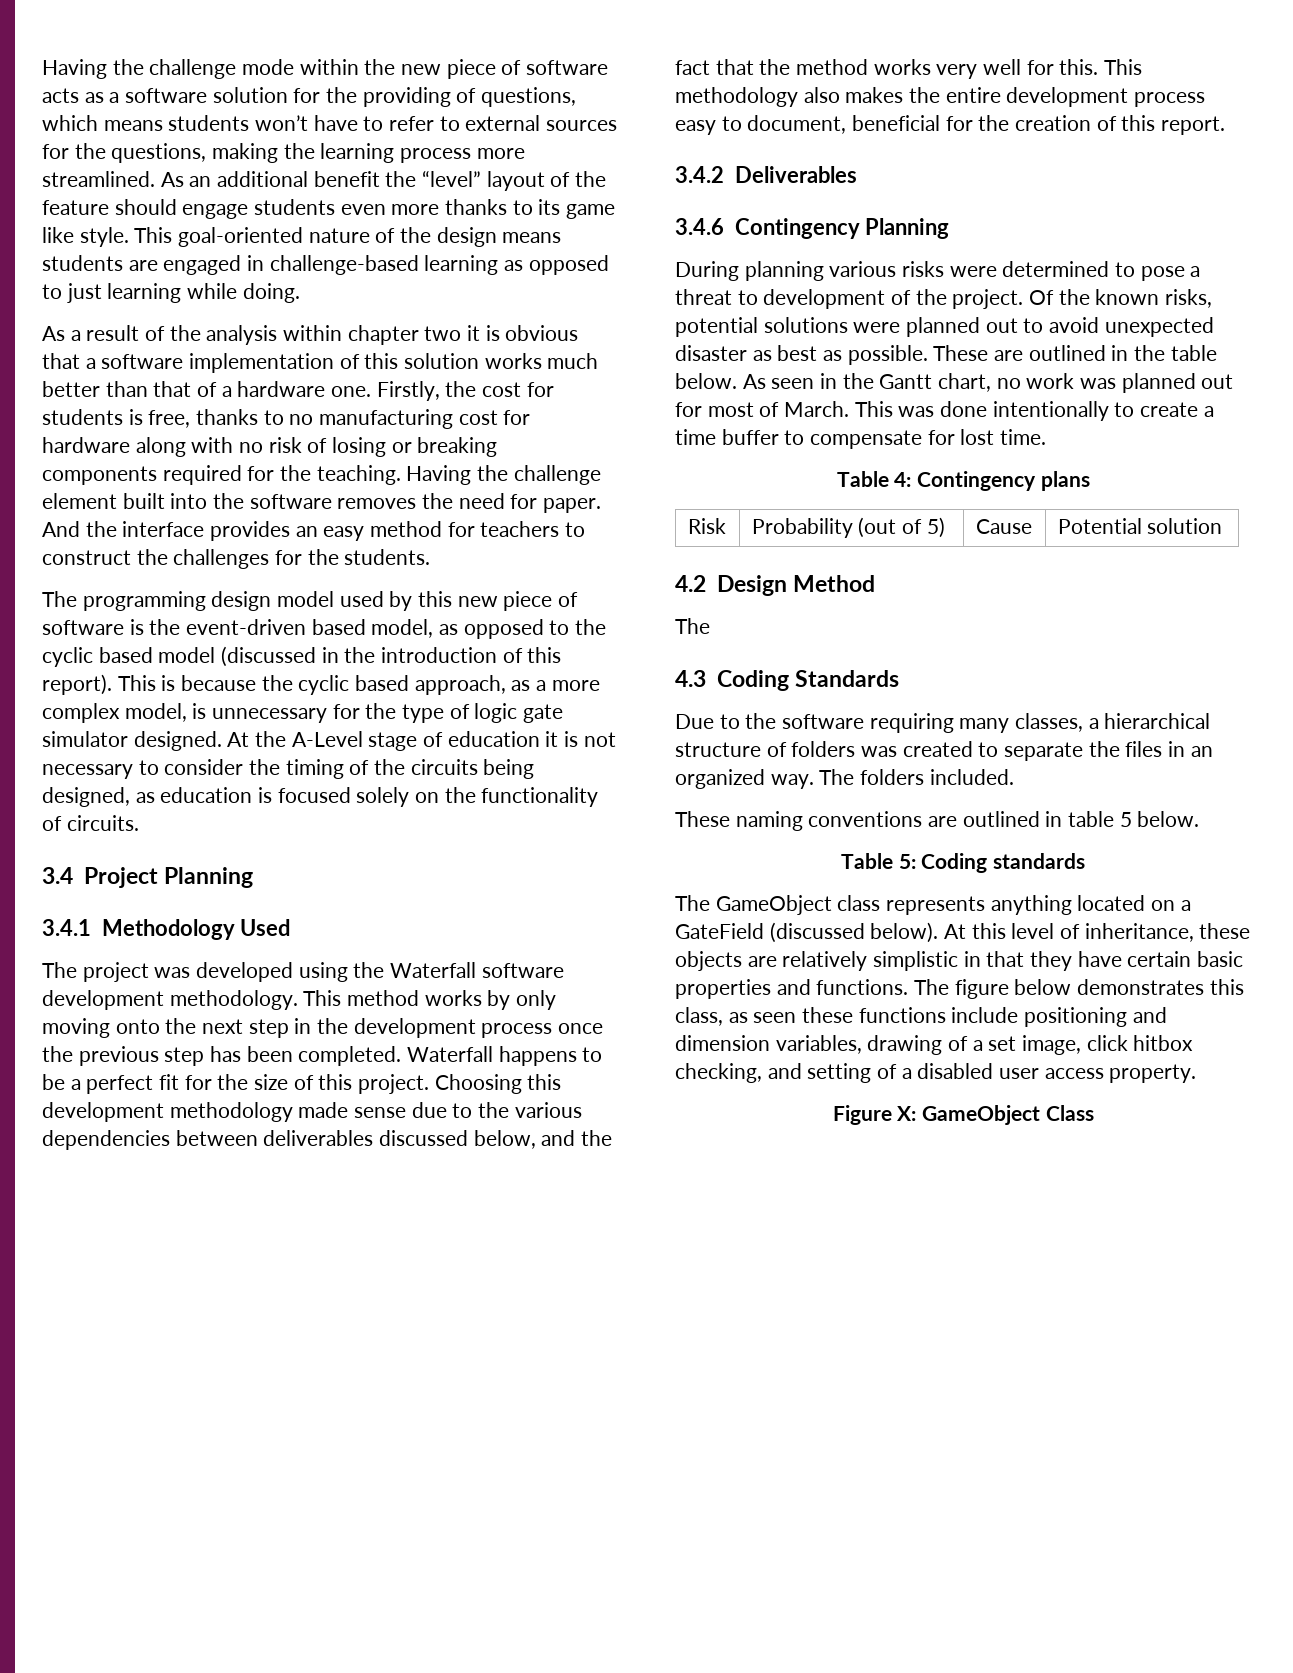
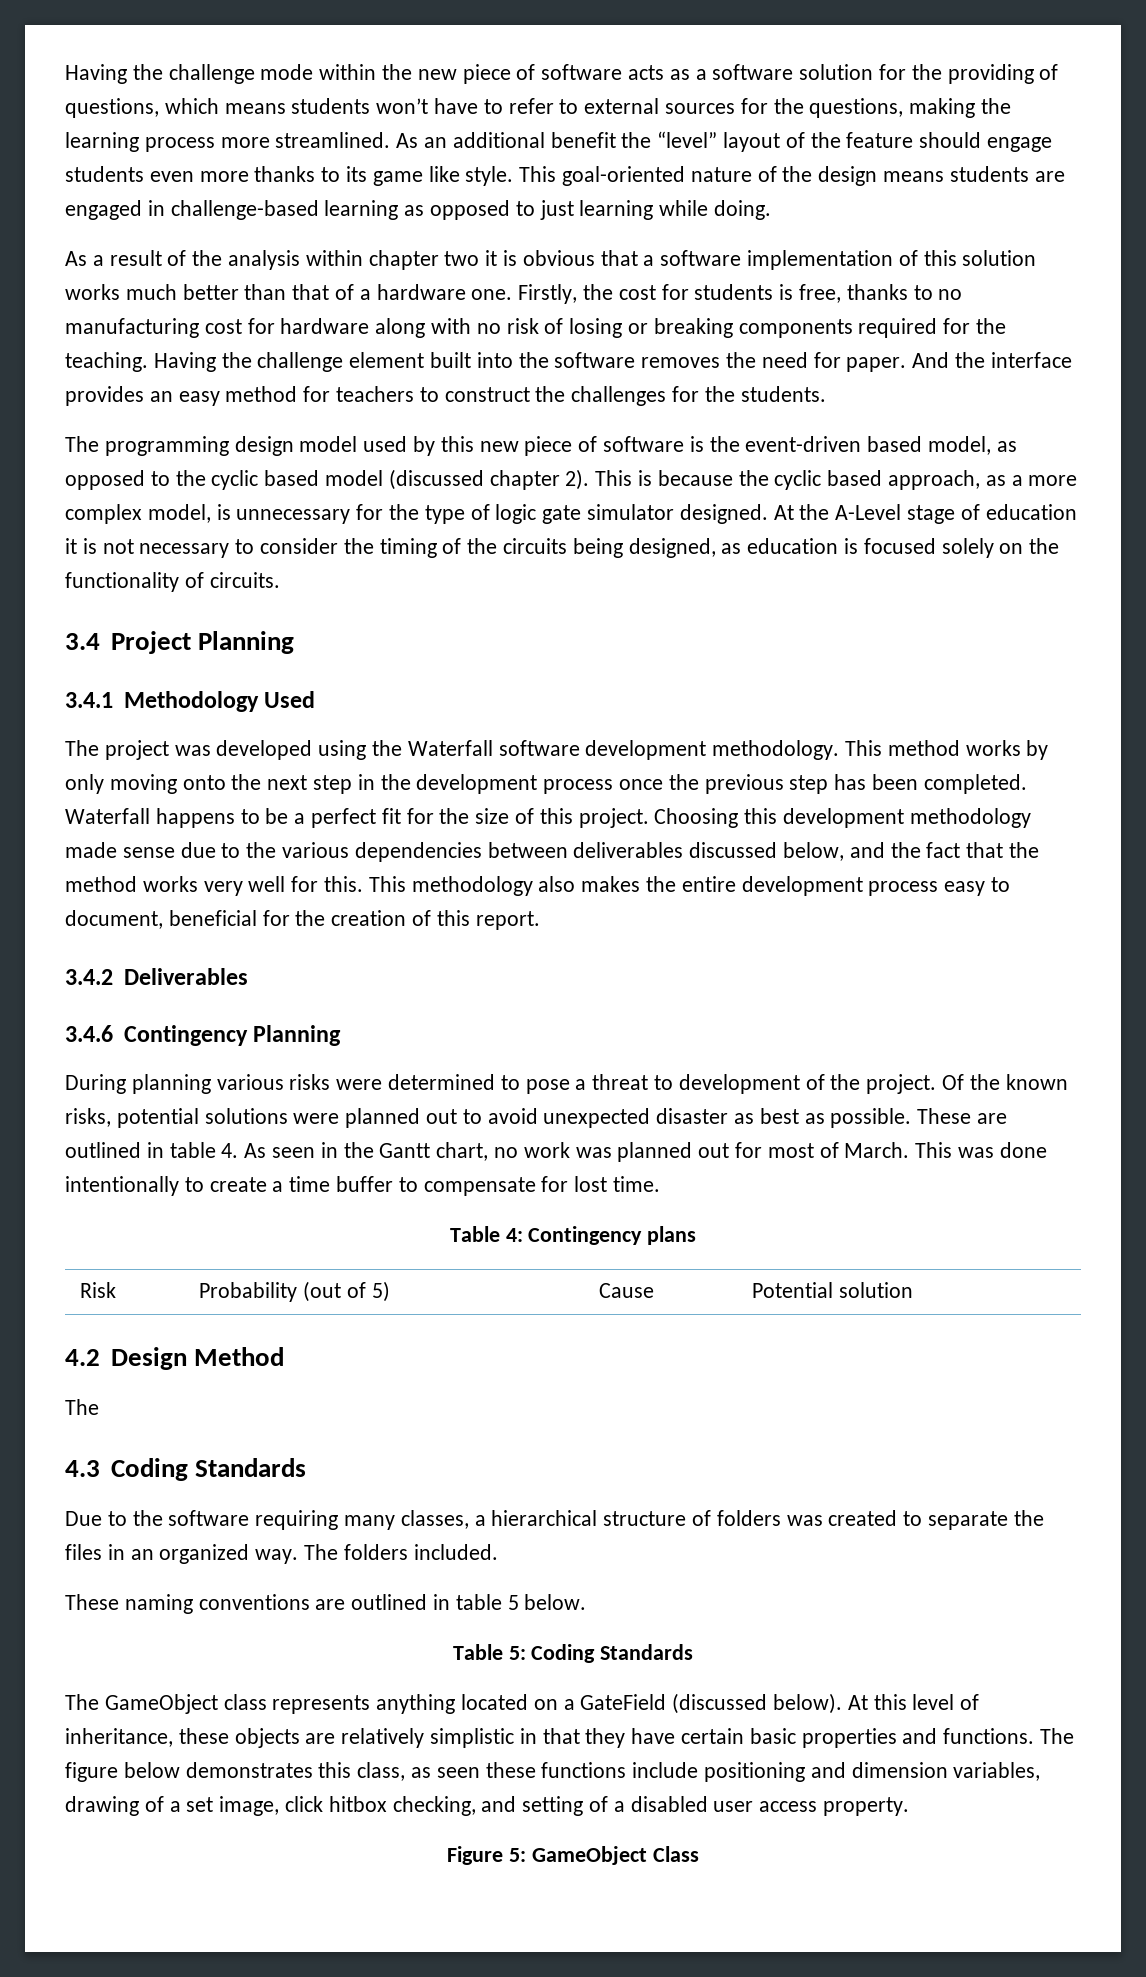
[321,647,562,663] [42,674,112,695] in the introduction of this report). -> [489,469,590,490] chapter 2).
[1134,345,1217,361] [675,373,737,389] the table below. -> [169,1142,239,1158] table 4.
[993,853,1086,869] standards -> [600,1644,694,1660] Standards
[897,1106,917,1121] X: -> [509,1848,527,1862] 5:

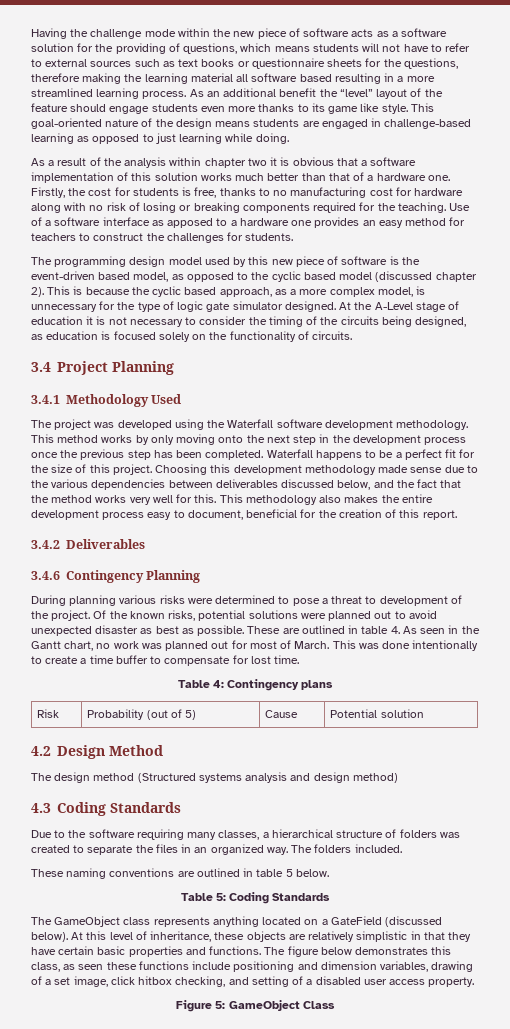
[376,98,429,114] won’t -> [362,43,401,52] will not
(736, 108) none -> [134,58,363,69] such as text books or questionnaire sheets
(904, 108) none -> [31,73,80,82] therefore
[144,132,391,152] process more streamlined. -> [190,73,435,84] [31,88,187,99] material all software based resulting in a more streamlined learning process.
[153,352,1072,372] Having the challenge element built into the software removes the need for paper. And the interface -> [449,203,471,211] [31,217,313,228] Use of a software interface as apposed to a hardware one
[704,386,735,402] the -> (244, 236) none
(99, 1407) none -> [54,772,398,783] design method (Structured systems analysis and design method)

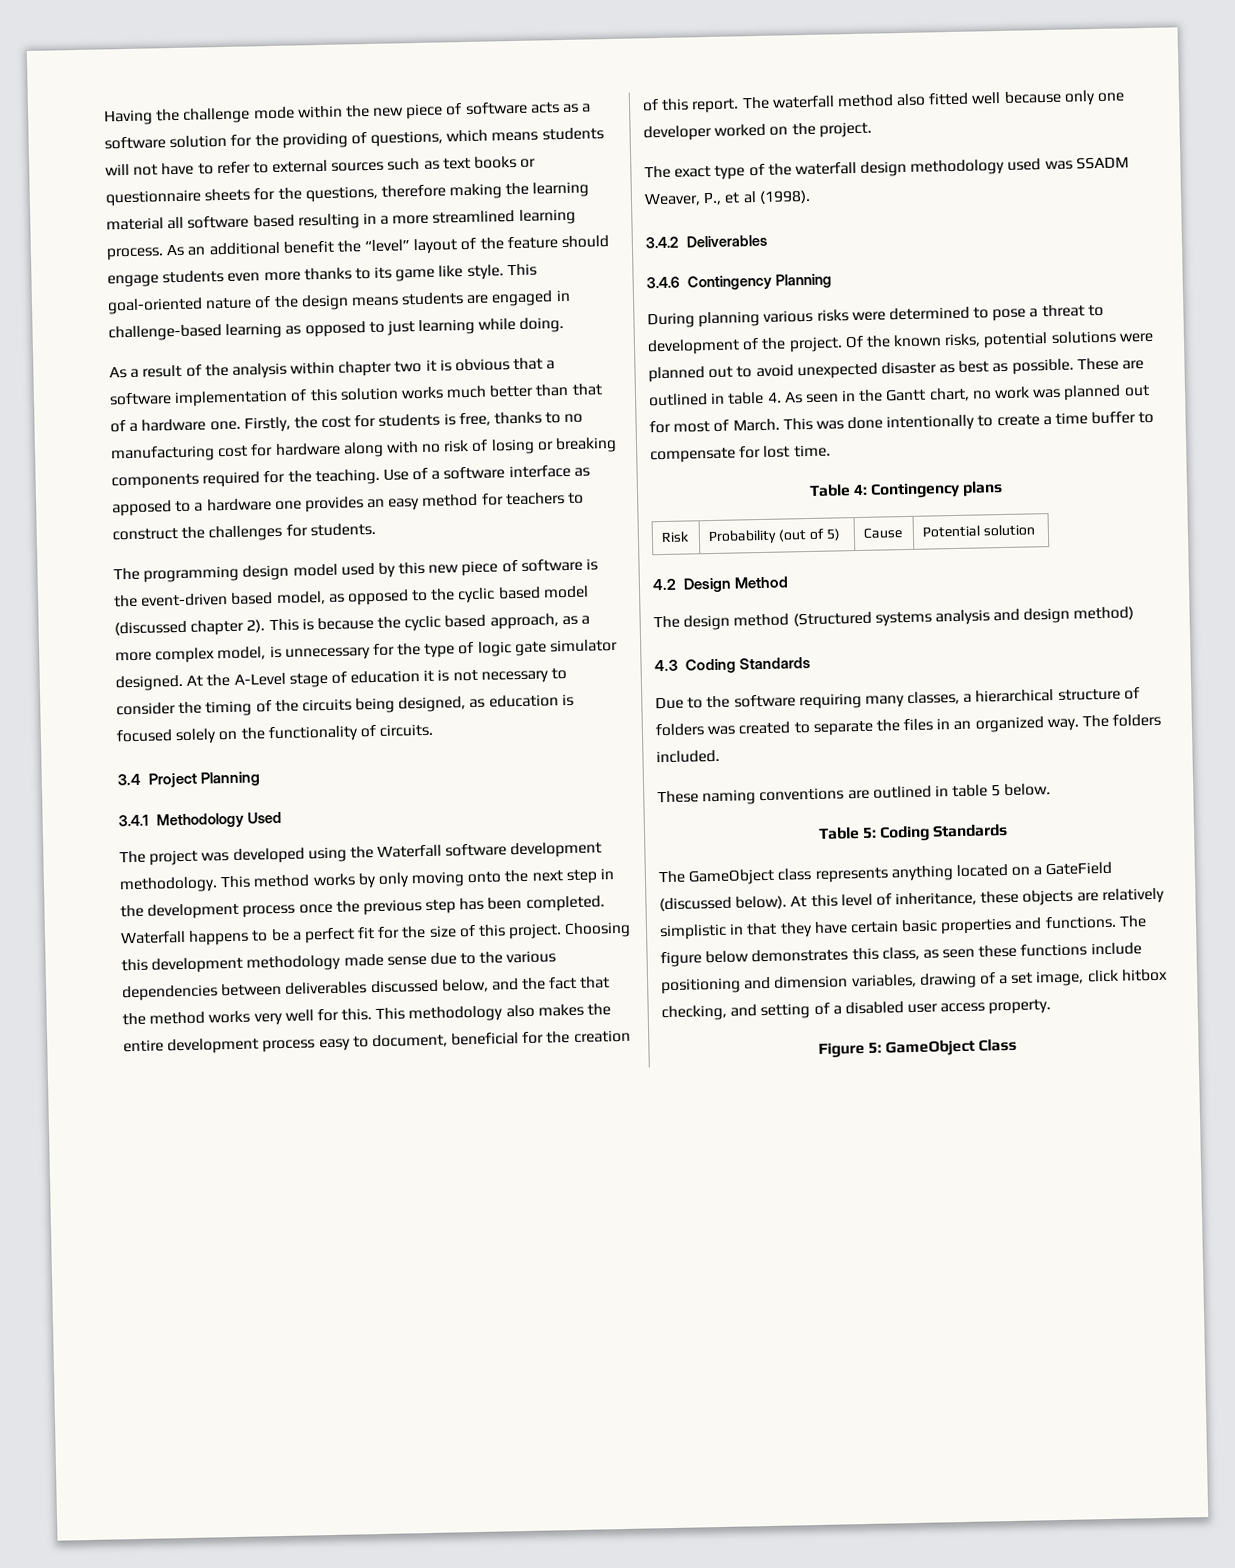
(457, 515) none -> [741,90,1126,110] [643,121,872,142] [644,156,1129,180] [644,189,811,207] The waterfall method also fitted well because only one developer worked on the project. // The exact type of the waterfall design methodology used was SSADM Weaver, P., et al (1998).

